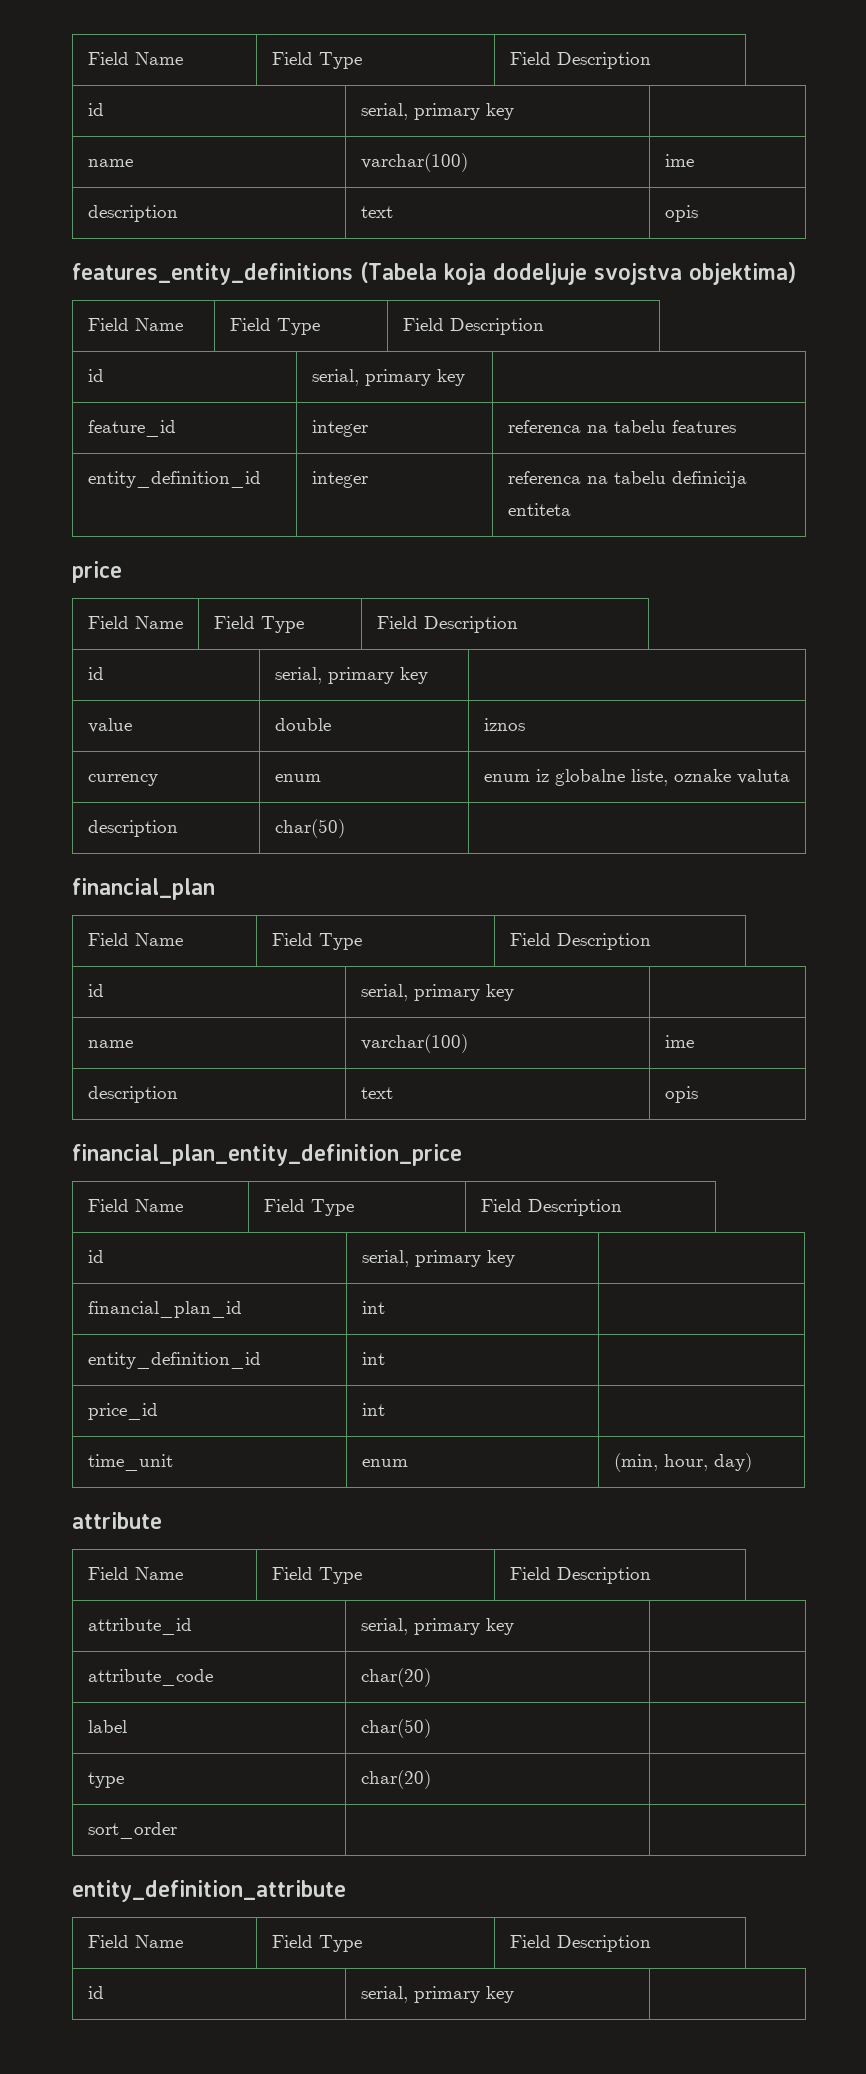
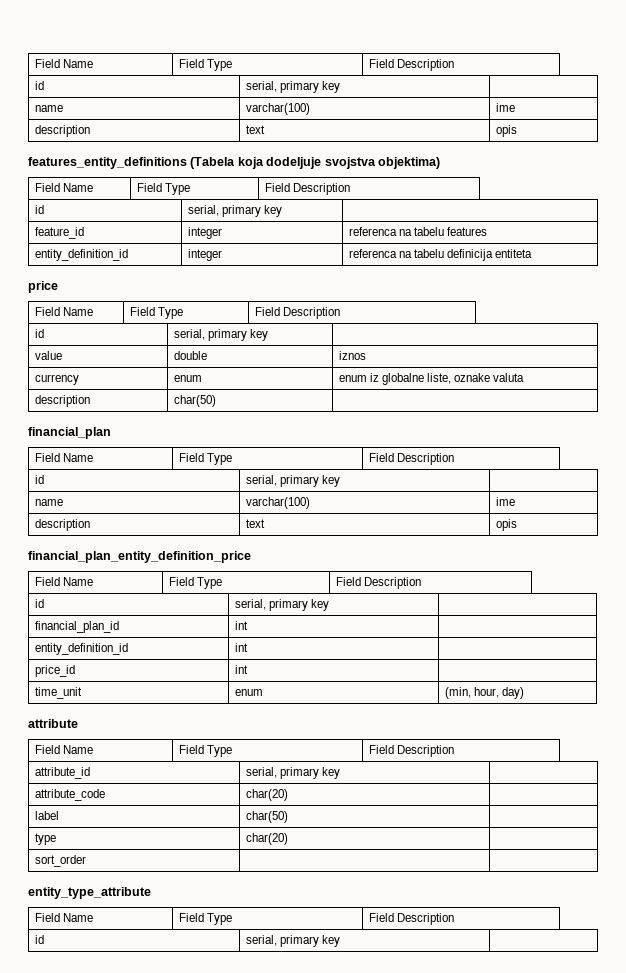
[72,1880,346,1902] entity_definition_attribute -> [28,887,151,899] entity_type_attribute

